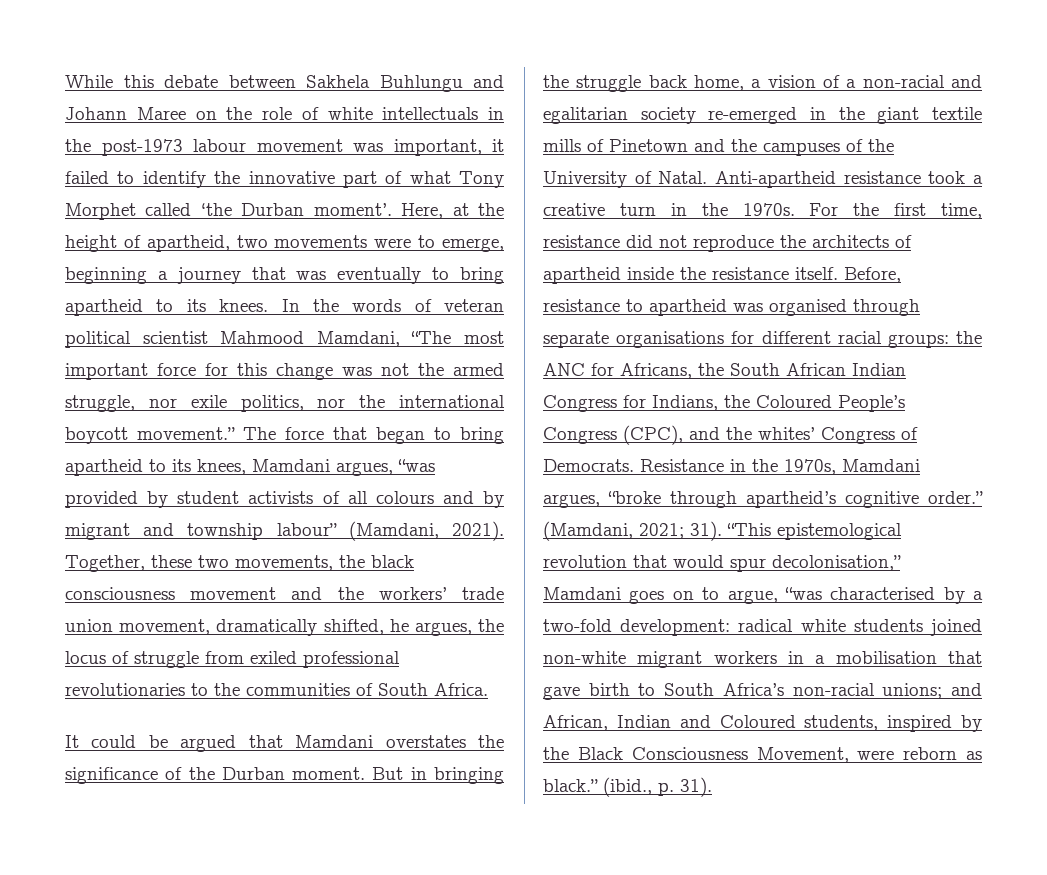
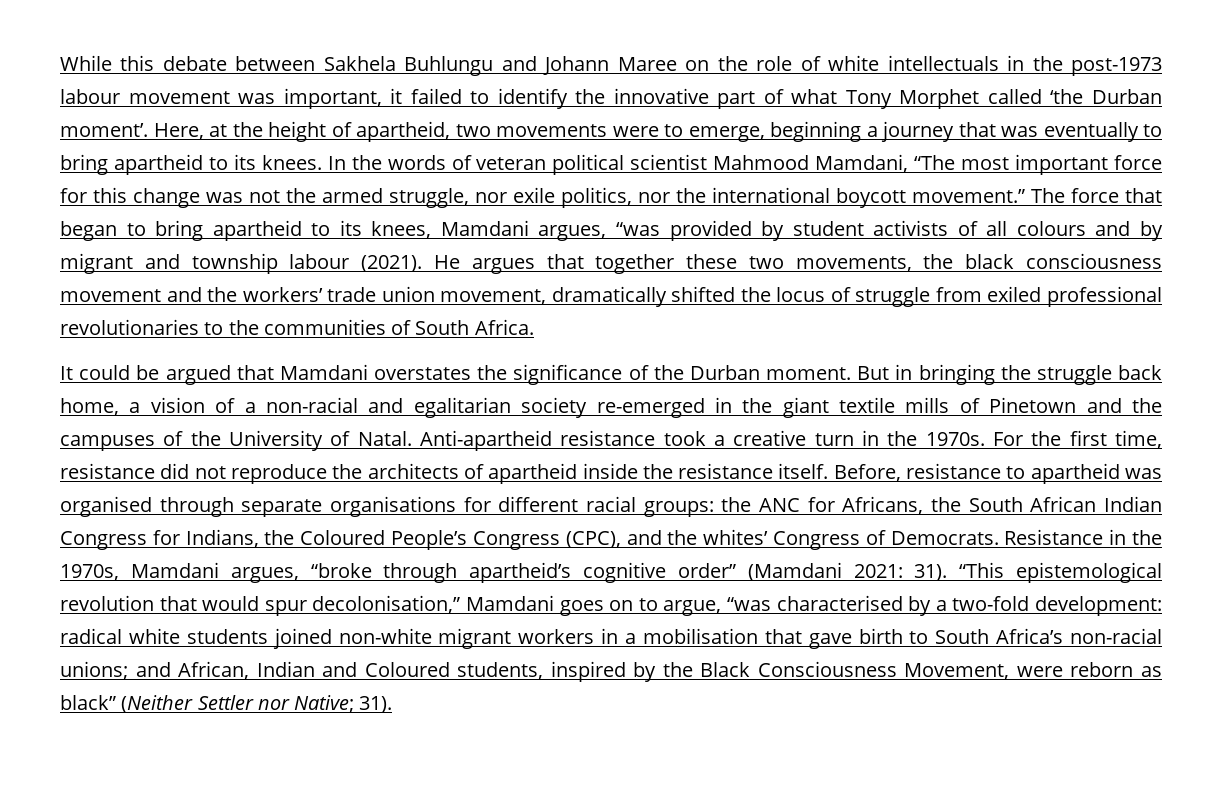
[276,521,504,541] [65,555,145,572] labour” (Mamdani, 2021). Together, -> [289,254,675,274] labour (2021). He argues that together
[323,619,472,636] shifted, he argues, -> [671,286,736,302] shifted
[928,491,983,504] [543,521,684,541] order.” (Mamdani, 2021; -> [677,562,903,581] order” (Mamdani 2021:
[543,777,674,797] black.” (ibid., p. -> [60,695,355,713] black” (Neither Settler nor Native;

